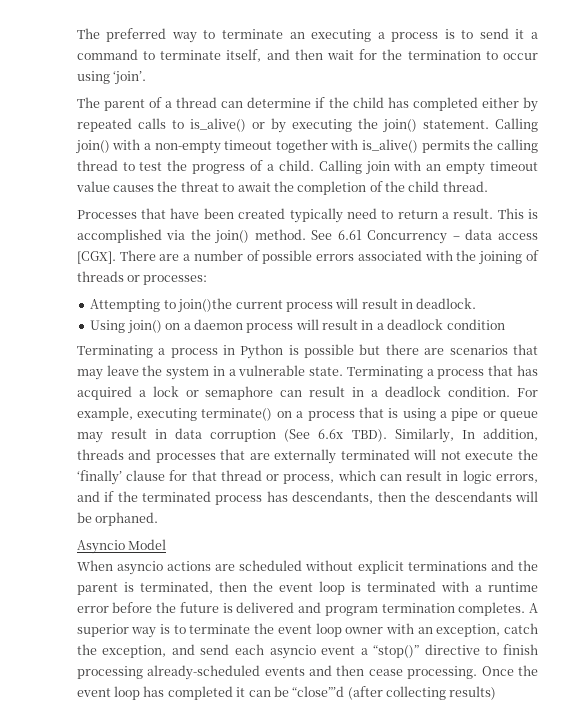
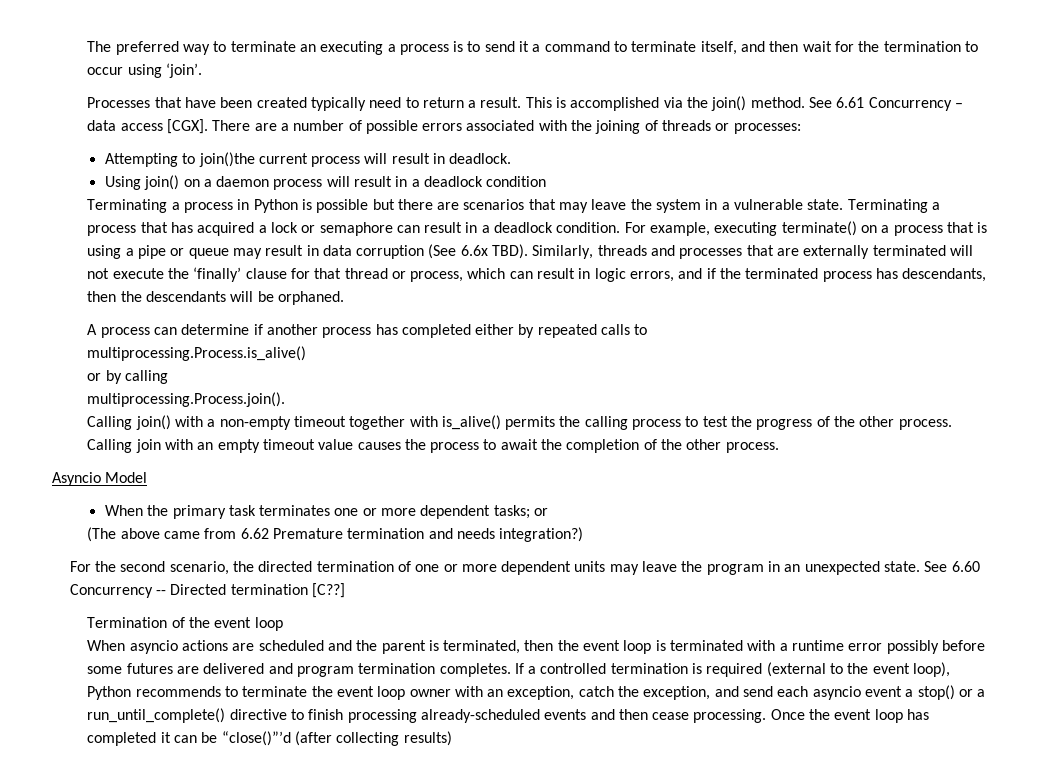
[76,97,538,112] [76,118,538,133] [75,139,538,154] [76,160,538,175] [75,181,488,195] // The parent of a thread can determine if the child has completed either by repeated calls to is_alive() or by executing the join() statement. Calling join() with a non-empty timeout together with is_alive() permits the calling thread to test the progress of a child. Calling join with an empty timeout value causes the threat to await the completion of the child thread. -> (202, 70) none
[461,428,538,441] In addition, -> (594, 252) none
[76,539,167,554] Asyncio Model -> [87,324,648,338] [87,346,307,361] [87,370,168,384] [87,392,286,407] [87,415,952,430] [87,439,779,453] [52,472,148,486] [104,505,549,519] [87,527,584,542] [69,561,980,575] [69,583,345,598] [87,617,283,631] A process can determine if another process has completed either by repeated calls to // multiprocessing.Process.is_alive() // or by calling // multiprocessing.Process.join(). // Calling join() with a non-empty timeout together with is_alive() permits the calling process to test the progress of the other process. Calling join with an empty timeout value causes the process to await the completion of the other process. // Asyncio Model // When the primary task terminates one or more dependent tasks; or // (The above came from 6.62 Premature termination and needs integration?) // For the second scenario, the directed termination of one or more dependent units may leave the program in an unexpected state. See 6.60 Concurrency -- Directed termination [C??] // Termination of the event loop
[305,560,487,574] without explicit terminations -> (324, 645) none
[112,602,233,613] before the future is -> [886,640,985,654] [87,663,199,674] possibly before some futures are
[529,603,539,613] [76,624,171,638] A superior way is -> [514,662,951,677] [87,686,221,700] If a controlled termination is required (external to the event loop), Python recommends
[373,645,420,658] “stop()” -> [917,685,986,700] [87,708,226,723] stop() or a run_until_complete()
[292,686,345,697] “close”’d -> [221,731,291,746] “close()”’d

